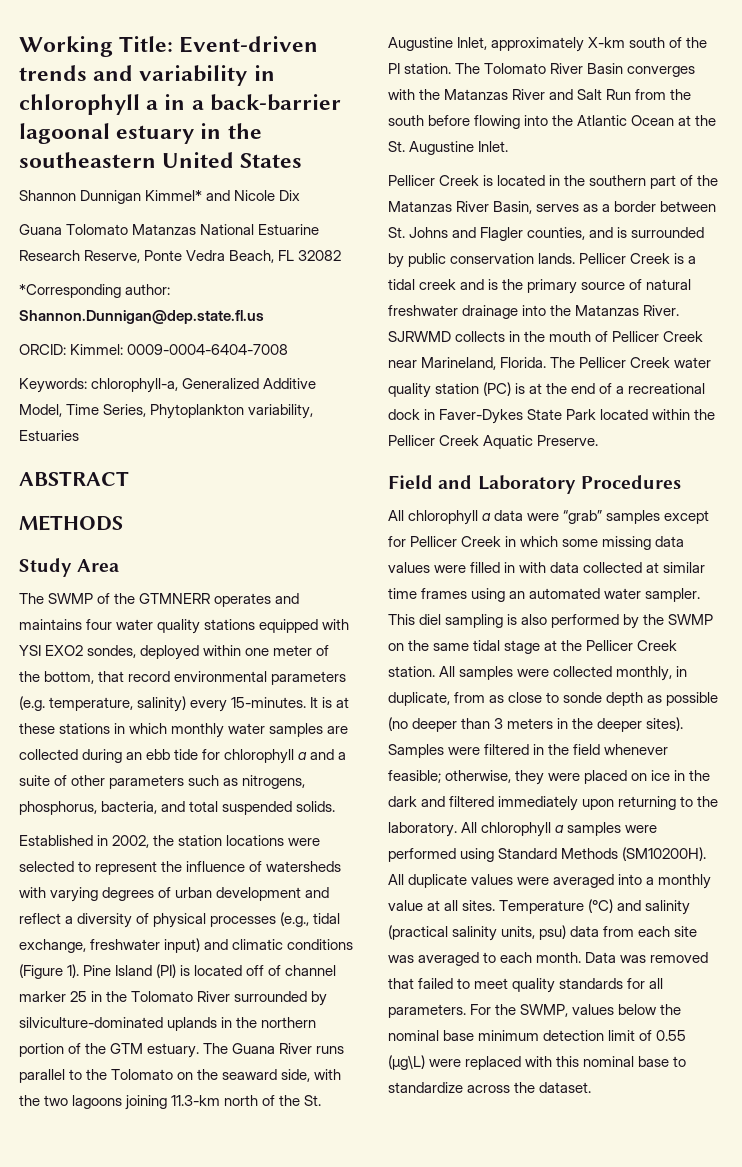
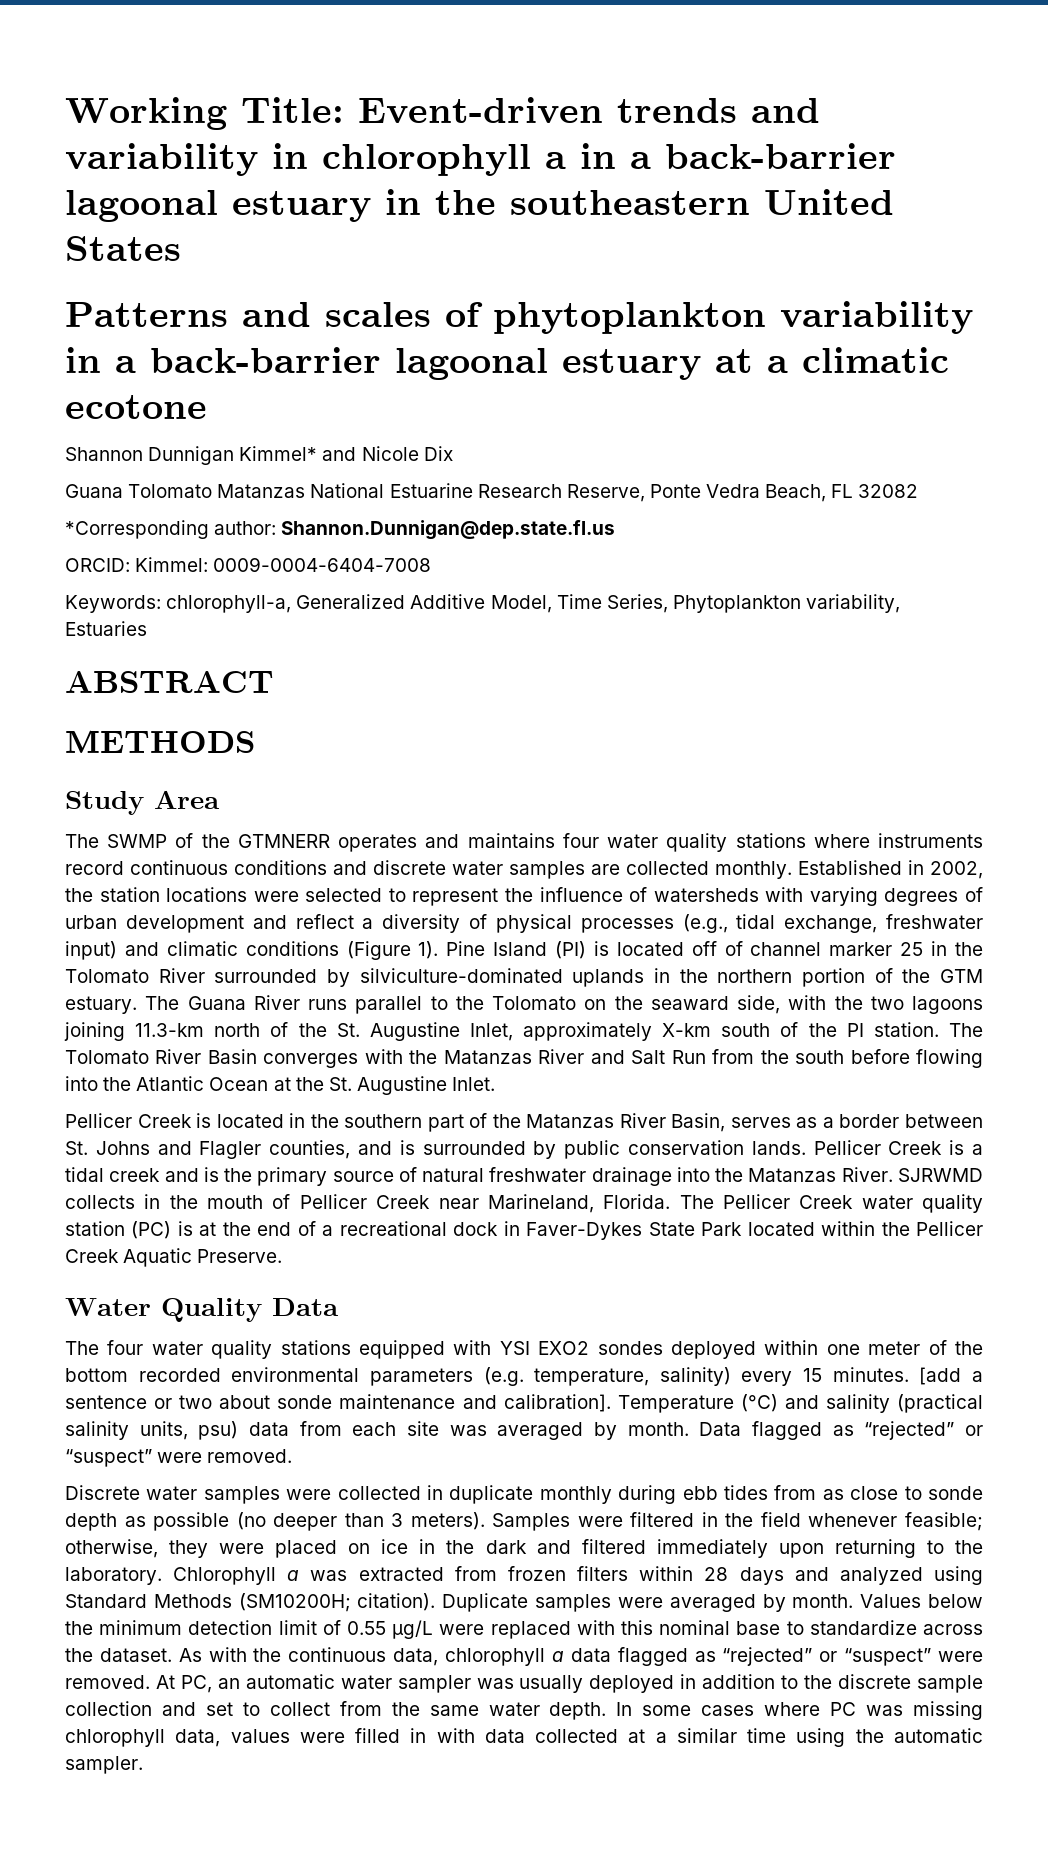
(303, 160) none -> [65,301,973,334] [65,347,949,380] [65,395,207,419] // Patterns and scales of phytoplankton variability in a back-barrier lagoonal estuary at a climatic ecotone
[259,619,350,633] [19,645,330,660] [19,671,347,685] [19,696,350,712] [19,723,349,738] [19,749,347,764] [19,775,306,789] [19,801,336,815] equipped with YSI EXO2 sondes, deployed within one meter of the bottom, that record environmental parameters (e.g. temperature, salinity) every 15-minutes. It is at these stations in which monthly water samples are collected during an ebb tide for chlorophyll a and a suite of other parameters such as nitrogens, phosphorus, bacteria, and total suspended solids. // -> [813,833,984,848] [65,860,792,879] where instruments record continuous conditions and discrete water samples are collected monthly.
[388,475,681,494] [388,510,710,525] [388,536,685,550] [388,562,706,573] [388,588,701,602] [388,614,714,629] [388,640,678,654] [388,666,688,681] [388,692,450,706] Field and Laboratory Procedures // All chlorophyll a data were “grab” samples except for Pellicer Creek in which some missing data values were filled in with data collected at similar time frames using an automated water sampler. This diel sampling is also performed by the SWMP on the same tidal stage at the Pellicer Creek station. All samples were collected monthly, in duplicate, -> [65,1298,339,1322] [65,1340,983,1359] [65,1367,983,1386] [65,1394,984,1413] [65,1421,983,1440] [65,1449,293,1467] [65,1485,768,1504] Water Quality Data // The four water quality stations equipped with YSI EXO2 sondes deployed within one meter of the bottom recorded environmental parameters (e.g. temperature, salinity) every 15 minutes. [add a sentence or two about sonde maintenance and calibration]. Temperature (°C) and salinity (practical salinity units, psu) data from each site was averaged by month. Data flagged as “rejected” or “suspect” were removed. // Discrete water samples were collected in duplicate monthly during ebb tides
[507,717,684,732] meters in the deeper sites). -> [410,1512,485,1530] meters).
[461,822,658,837] [388,847,707,862] [388,874,712,889] [388,899,691,915] [388,925,698,941] [388,952,709,966] [388,978,664,993] [388,1004,682,1018] [388,1030,475,1041] All chlorophyll a samples were performed using Standard Methods (SM10200H). All duplicate values were averaged into a monthly value at all sites. Temperature (°C) and salinity (practical salinity units, psu) data from each site was averaged to each month. Data was removed that failed to meet quality standards for all parameters. For the SWMP, values below the nominal base -> [173,1566,984,1585] [65,1593,984,1612] [65,1621,93,1635] Chlorophyll a was extracted from frozen filters within 28 days and analyzed using Standard Methods (SM10200H; citation). Duplicate samples were averaged by month. Values below the
[388,1055,425,1070] (µg\L) -> [392,1620,434,1639] µg/L
(592, 1087) none -> [178,1647,984,1666] [65,1674,983,1693] [65,1701,983,1720] [65,1728,983,1747] [65,1756,143,1774] As with the continuous data, chlorophyll a data flagged as “rejected” or “suspect” were removed. At PC, an automatic water sampler was usually deployed in addition to the discrete sample collection and set to collect from the same water depth. In some cases where PC was missing chlorophyll data, values were filled in with data collected at a similar time using the automatic sampler.

